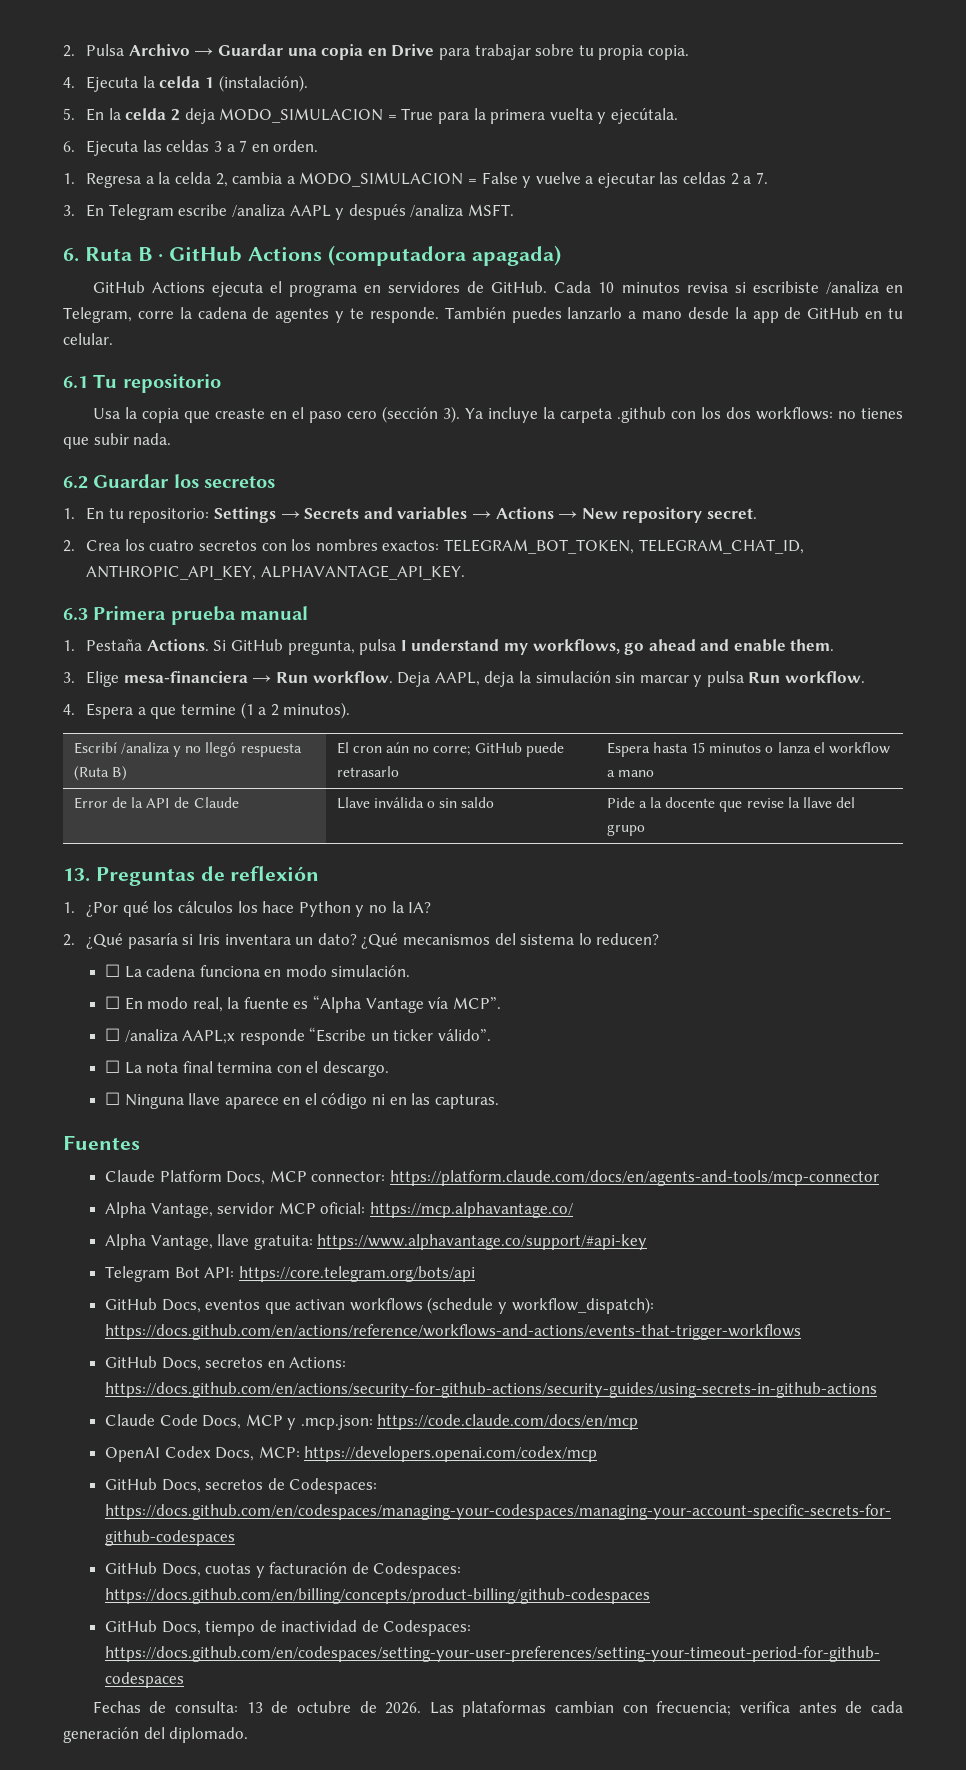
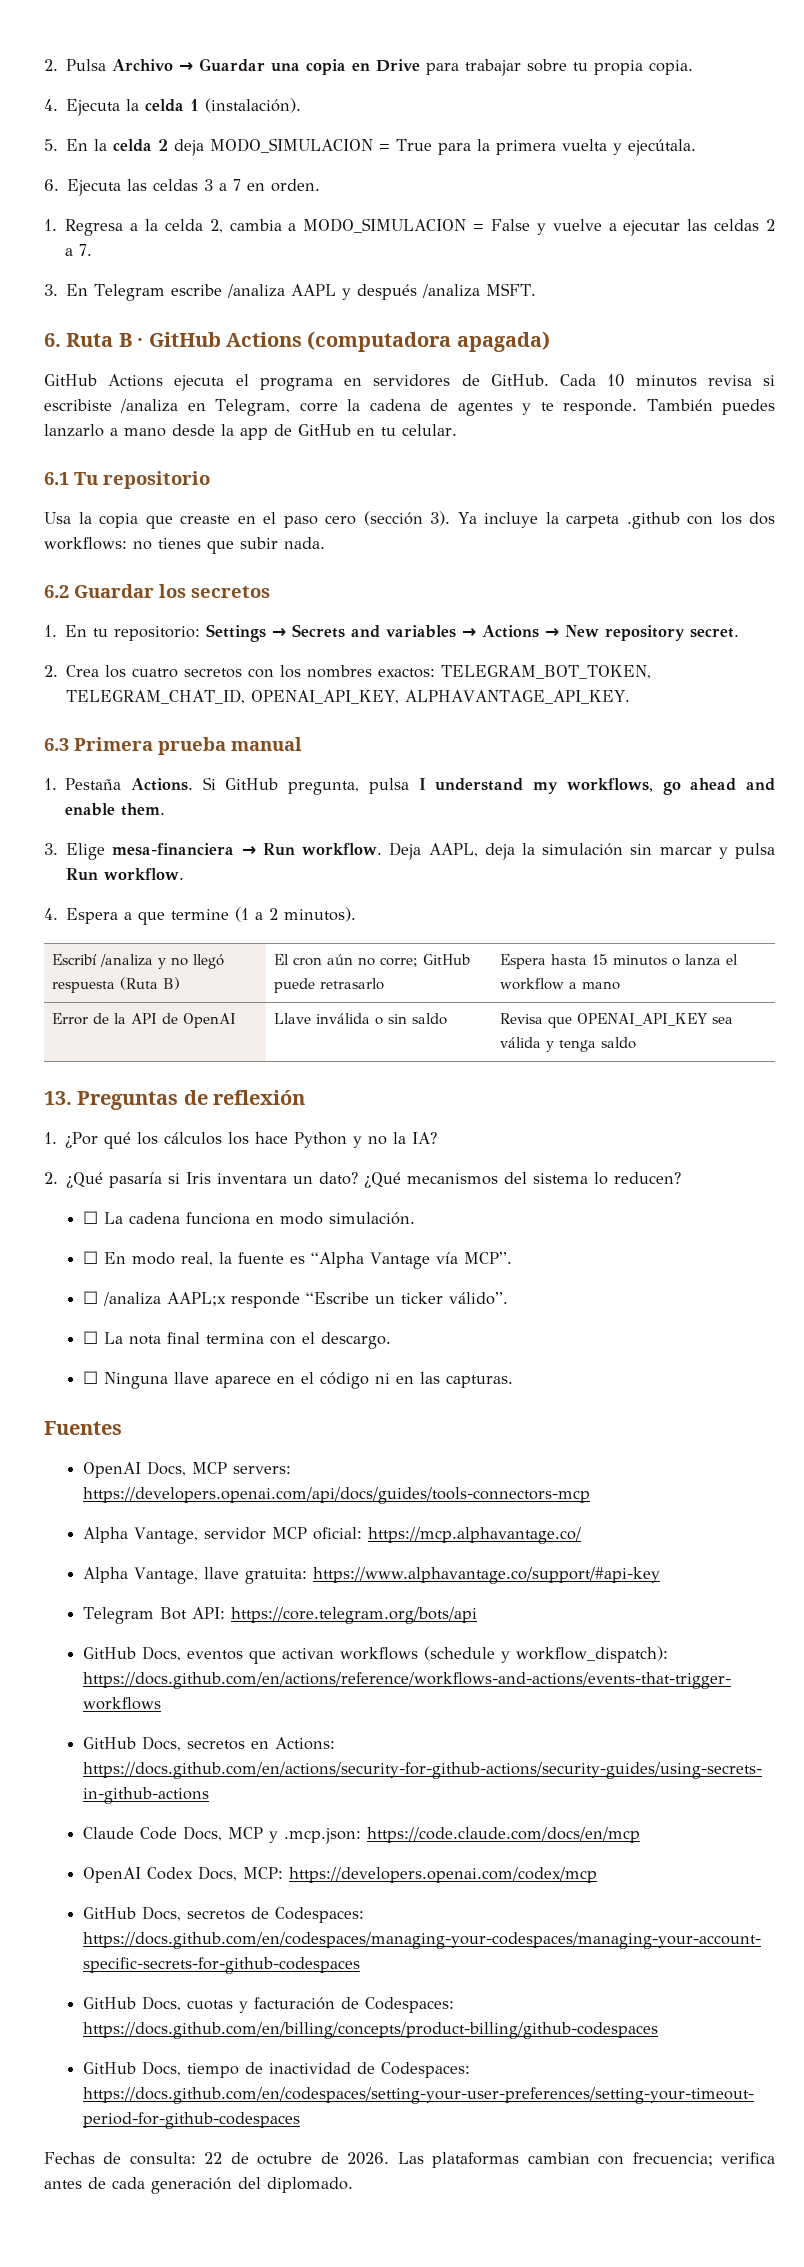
[86,565,257,580] ANTHROPIC_API_KEY, -> [251,690,400,704] OPENAI_API_KEY,
[193,797,239,808] Claude -> [182,1013,236,1028] OpenAI
[606,797,856,812] [606,824,645,836] Pide a la docente que revise la llave del grupo -> [499,1013,733,1028] [499,1037,636,1052] Revisa que OPENAI_API_KEY sea válida y tenga saldo
[104,1170,879,1186] Claude Platform Docs, MCP connector: https://platform.claude.com/docs/en/agents-and-tools/mcp-connector -> [82,1461,291,1478] [82,1487,590,1504] OpenAI Docs, MCP servers: https://developers.openai.com/api/docs/guides/tools-connectors-mcp
[246,1702,263,1713] 13 -> [204,2152,223,2164] 22

